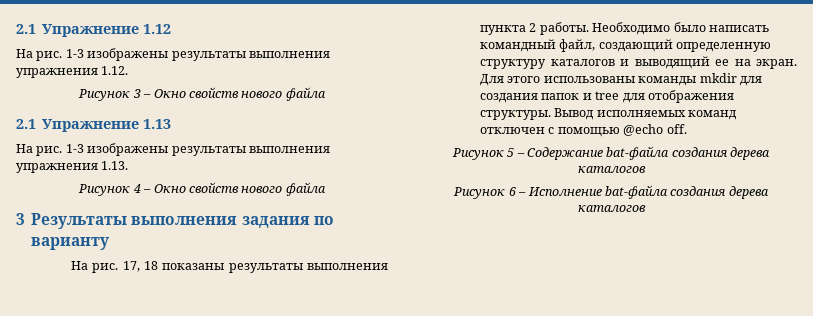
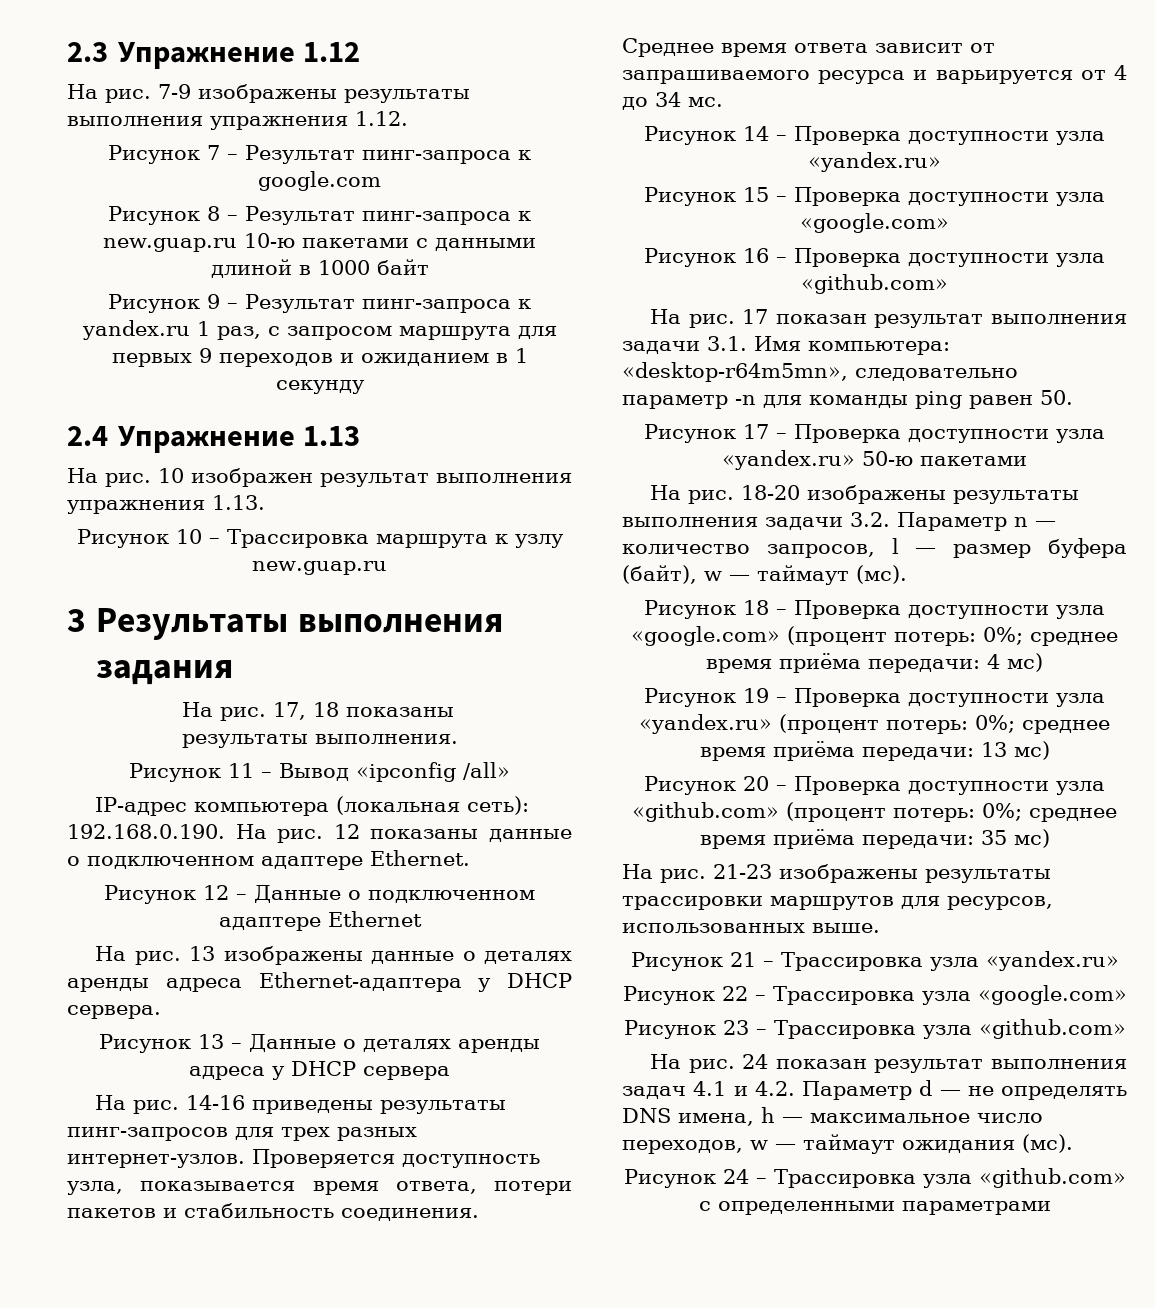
[16,24,36,34] 2.1 -> [67,42,108,62] 2.3
[65,49,84,58] 1-3 -> [158,84,191,99] 7-9
[132,87,326,101] [16,119,36,129] 3 – Окно свойств нового файла // 2.1 -> [207,145,531,164] [258,171,381,191] [108,206,531,225] [102,233,537,252] [210,259,429,278] [108,294,531,313] [81,320,557,340] [111,348,528,367] [275,380,365,394] [67,426,108,446] 7 – Результат пинг-запроса к google.com // Рисунок 8 – Результат пинг-запроса к new.guap.ru 10-ю пакетами с данными длиной в 1000 байт // Рисунок 9 – Результат пинг-запроса к yandex.ru 1 раз, с запросом маршрута для первых 9 переходов и ожиданием в 1 секунду // 2.4
[65,143,246,156] 1-3 изображены результаты -> [158,468,429,487] 10 изображен результат
[132,182,326,196] 4 – Окно свойств нового файла -> [175,529,564,548] [252,561,388,575] 10 – Трассировка маршрута к узлу new.guap.ru
[313,216,334,225] [31,237,110,250] по варианту -> (234, 672) none
[306,263,388,270] [480,22,769,35] [480,39,772,52] [480,56,797,69] [480,73,762,86] [480,90,734,103] [480,108,738,120] [480,124,687,137] [451,146,771,160] [577,166,646,173] [453,185,769,199] [577,205,646,212] выполнения пункта 2 работы. Необходимо было написать командный файл, создающий определенную структуру каталогов и выводящий ее на экран. Для этого использованы команды mkdir для создания папок и tree для отображения структуры. Вывод исполняемых команд отключен с помощью @echo off. // Рисунок 5 – Содержание bat-файла создания дерева каталогов // Рисунок 6 – Исполнение bat-файла создания дерева каталогов -> [314,734,458,744] [129,762,510,782] [95,796,530,816] [67,824,572,843] [67,850,470,870] [104,885,535,904] [218,911,422,931] [95,946,572,965] [67,972,572,992] [67,1005,161,1019] [99,1034,540,1053] [189,1061,450,1080] [95,1095,507,1114] [67,1127,417,1141] [67,1149,540,1168] [67,1181,572,1195] [67,1203,479,1221] [622,38,995,57] [622,65,1127,84] [622,92,723,110] [644,126,1105,145] [808,152,941,172] [644,187,1105,206] [800,213,949,233] [644,248,1105,267] [801,274,948,294] [650,309,1127,328] [622,336,950,355] [622,362,1018,382] [622,390,1073,409] [644,424,1105,443] [722,450,1027,470] [650,485,1080,504] [622,512,1056,531] [622,538,1127,558] [622,565,907,585] [644,600,1105,619] [631,626,1118,646] [706,653,1043,673] [644,688,1105,707] [639,714,1110,734] [699,741,1050,761] [644,776,1105,795] [632,802,1117,822] [699,829,1050,849] [622,864,1051,883] [622,896,1053,910] [622,923,880,933] [630,951,1119,971] [622,985,1127,1005] [623,1019,1126,1039] [650,1054,1127,1073] [622,1080,1127,1100] [622,1107,1043,1126] [622,1134,1073,1154] [623,1168,1126,1188] [698,1201,1051,1215] выполнения. // Рисунок 11 – Вывод «ipconfig /all» // IP-адрес компьютера (локальная сеть): 192.168.0.190. На рис. 12 показаны данные о подключенном адаптере Ethernet. // Рисунок 12 – Данные о подключенном адаптере Ethernet // На рис. 13 изображены данные о деталях аренды адреса Ethernet-адаптера у DHCP сервера. // Рисунок 13 – Данные о деталях аренды адреса у DHCP сервера // На рис. 14-16 приведены результаты пинг-запросов для трех разных интернет-узлов. Проверяется доступность узла, показывается время ответа, потери пакетов и стабильность соединения. Среднее время ответа зависит от запрашиваемого ресурса и варьируется от 4 до 34 мс. // Рисунок 14 – Проверка доступности узла «yandex.ru» // Рисунок 15 – Проверка доступности узла «google.com» // Рисунок 16 – Проверка доступности узла «github.com» // На рис. 17 показан результат выполнения задачи 3.1. Имя компьютера: «desktop-r64m5mn», следовательно параметр -n для команды ping равен 50. // Рисунок 17 – Проверка доступности узла «yandex.ru» 50-ю пакетами // На рис. 18-20 изображены результаты выполнения задачи 3.2. Параметр n — количество запросов, l — размер буфера (байт), w — таймаут (мс). // Рисунок 18 – Проверка доступности узла «google.com» (процент потерь: 0%; среднее время приёма передачи: 4 мс) // Рисунок 19 – Проверка доступности узла «yandex.ru» (процент потерь: 0%; среднее время приёма передачи: 13 мс) // Рисунок 20 – Проверка доступности узла «github.com» (процент потерь: 0%; среднее время приёма передачи: 35 мс) // На рис. 21-23 изображены результаты трассировки маршрутов для ресурсов, использованных выше. // Рисунок 21 – Трассировка узла «yandex.ru» // Рисунок 22 – Трассировка узла «google.com» // Рисунок 23 – Трассировка узла «github.com» // На рис. 24 показан результат выполнения задач 4.1 и 4.2. Параметр d — не определять DNS имена, h — максимальное число переходов, w — таймаут ожидания (мс). // Рисунок 24 – Трассировка узла «github.com» с определенными параметрами

